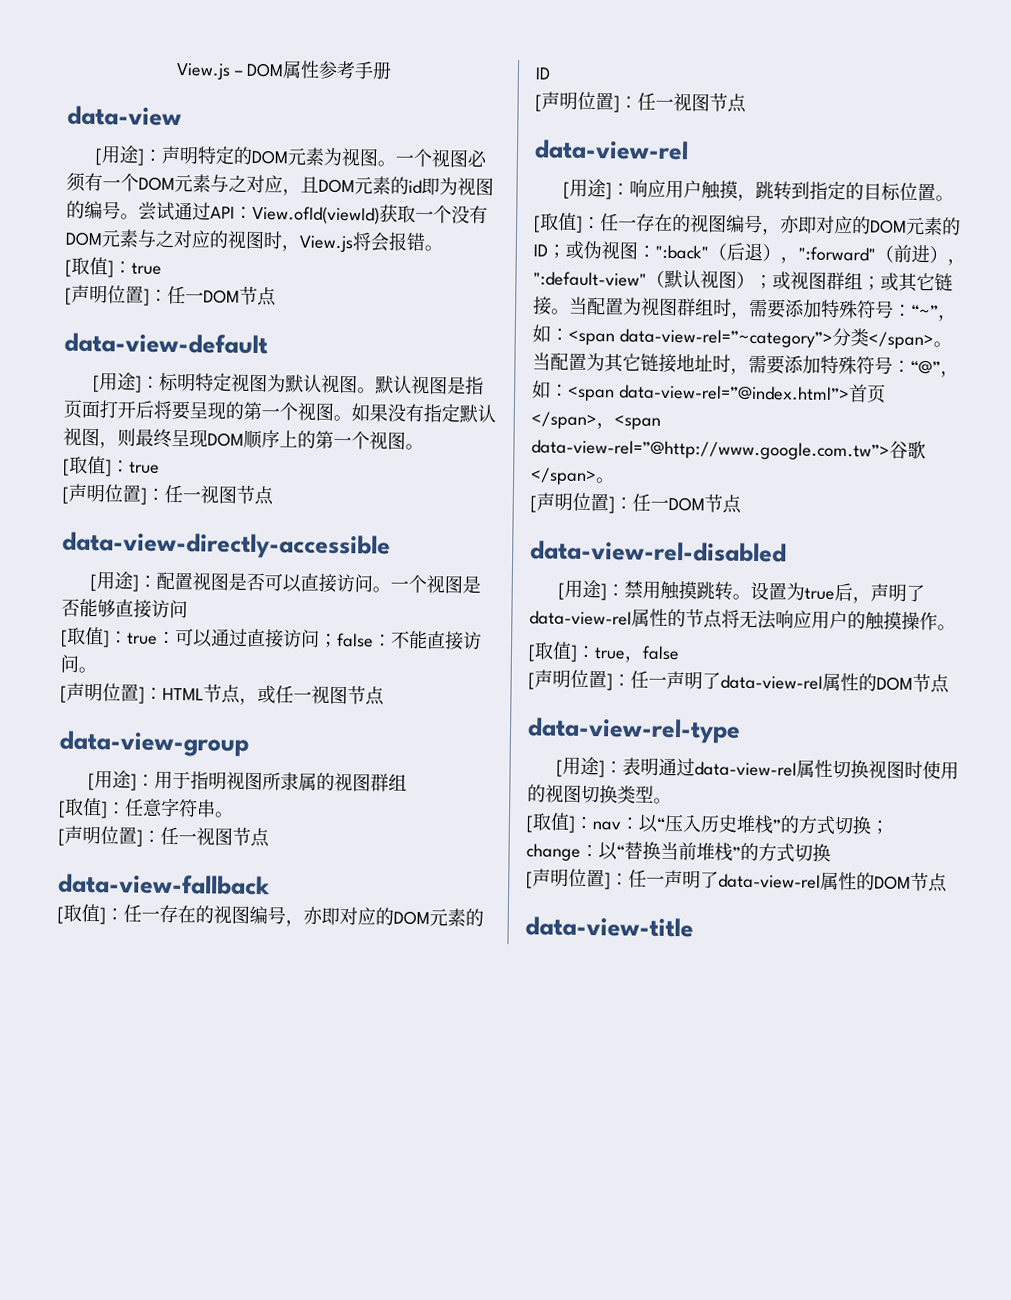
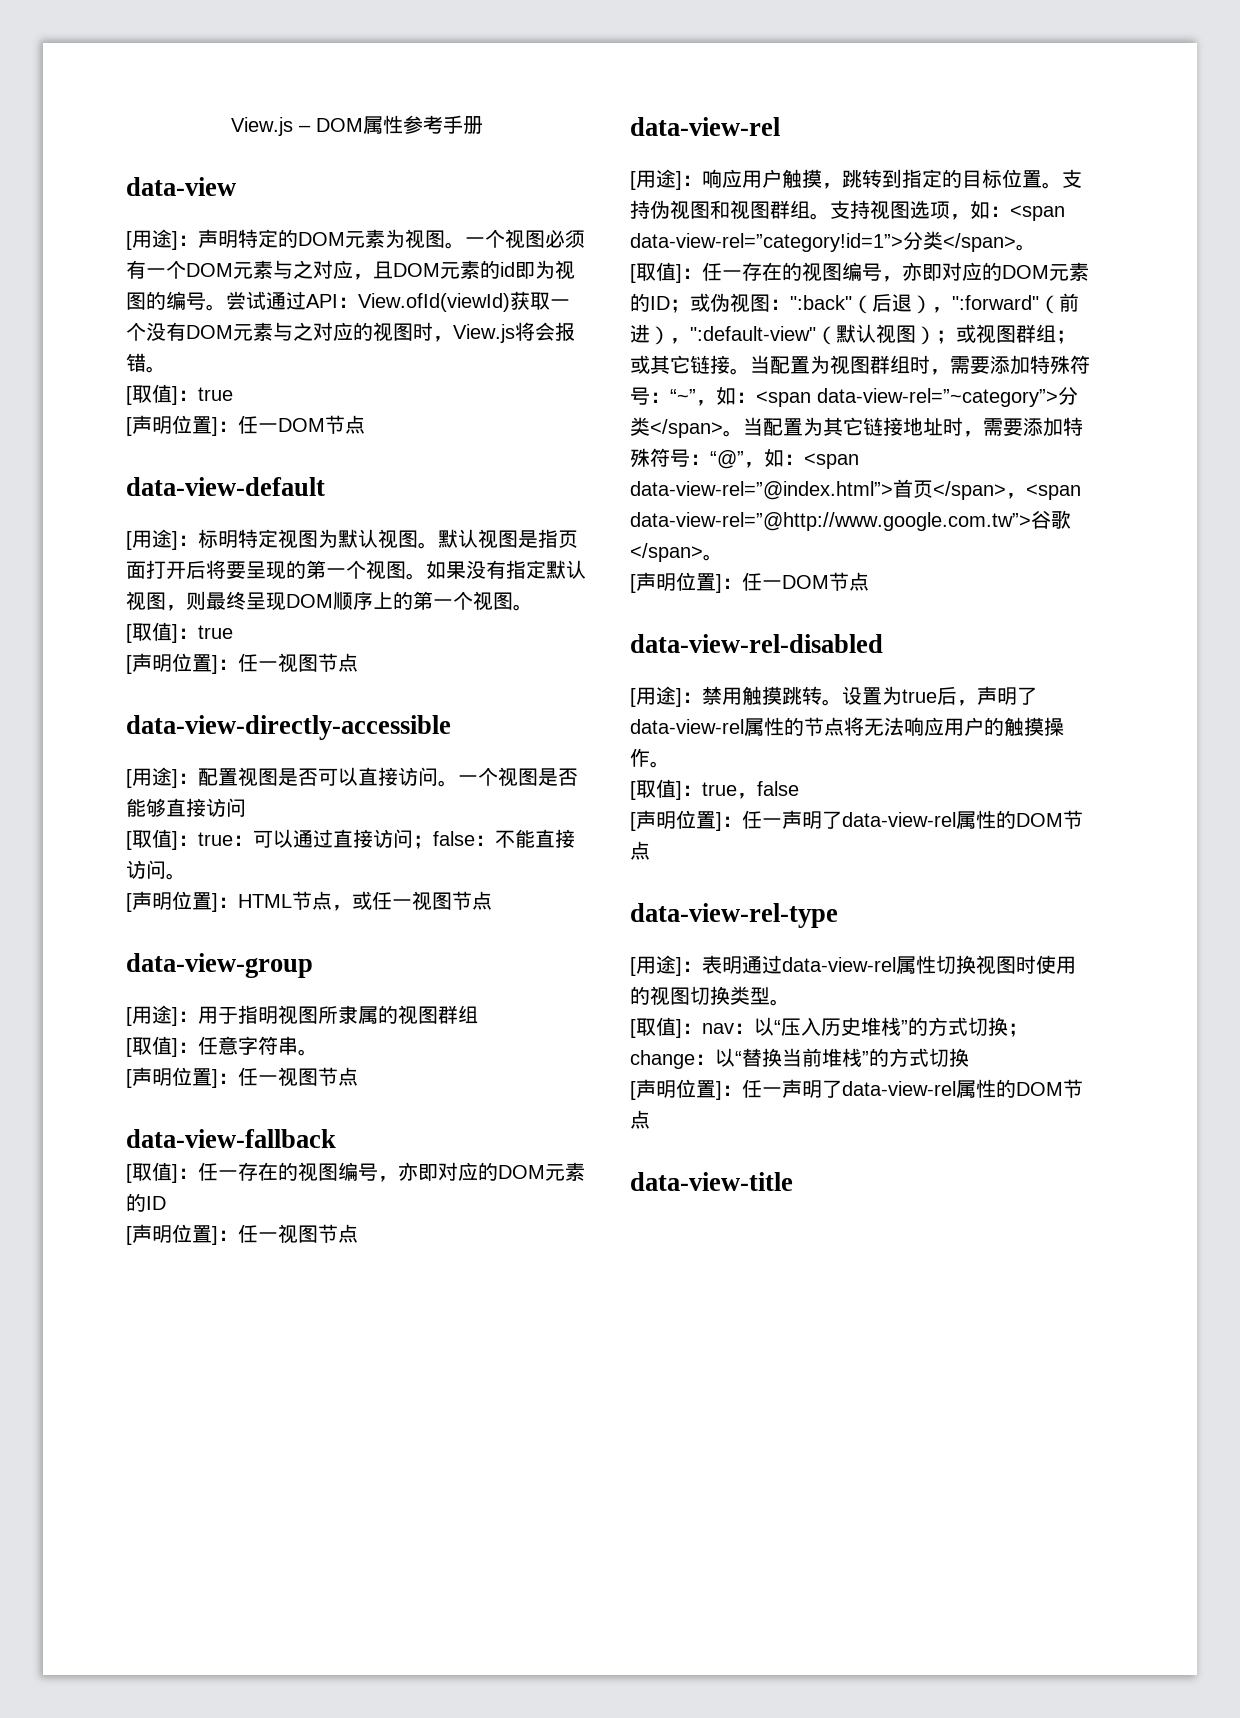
(954, 198) none -> [1062,169,1082,188] [630,200,1065,221] [630,231,1036,252] 支持伪视图和视图群组。支持视图选项，如：<span data-view-rel=”category!id=1”>分类</span>。

